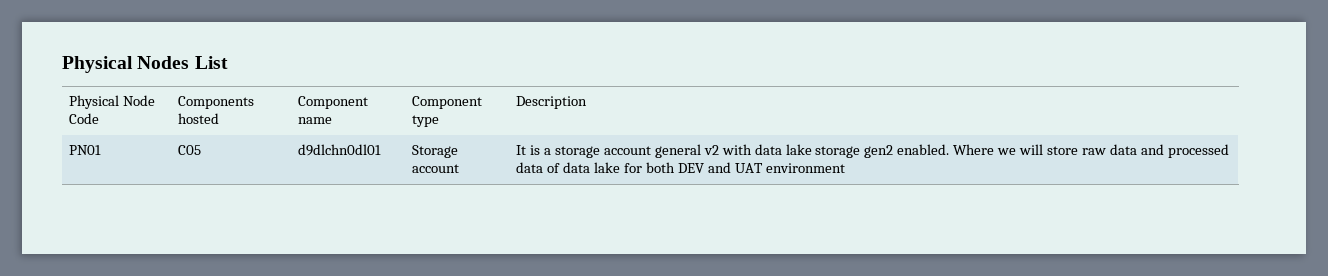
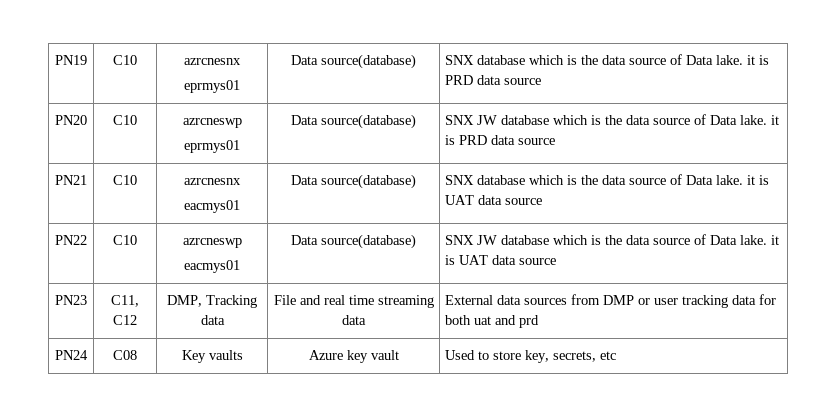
[62,56,228,73] [69,95,156,109] [69,113,100,124] [178,96,255,109] [178,113,220,124] [298,96,369,109] [298,117,333,124] [412,96,483,109] [412,115,440,127] [516,96,588,109] [69,145,102,155] [178,145,202,155] [298,144,382,156] [412,145,459,158] [412,164,460,173] [516,144,1229,158] [516,162,845,173] Physical Nodes List // Physical Node Code | Components hosted | Component name | Component type | Description // PN01 | C05 | d9dlchn0dl01 | Storage account | It is a storage account general v2 with data lake storage gen2 enabled. Where we will store raw data and processed data of data lake for both DEV and UAT environment -> [55,55,87,65] [113,55,137,65] [184,58,242,65] [184,80,241,93] [291,54,416,69] [445,54,770,65] [445,75,542,85] [55,115,87,125] [113,115,137,125] [182,118,242,128] [184,140,241,153] [291,114,416,129] [445,114,780,125] [445,135,556,145] [55,175,87,185] [113,175,137,185] [184,178,242,185] [184,200,241,213] [291,174,416,189] [445,174,770,185] [445,195,543,205] [55,235,87,245] [113,235,137,245] [182,238,242,248] [184,260,241,273] [291,234,416,249] [445,234,780,245] [445,255,557,265] [55,295,87,305] [111,295,139,307] [113,315,137,325] [167,295,257,308] [200,315,225,325] [273,295,434,308] [342,315,366,325] [445,294,777,308] [445,315,540,328] [55,350,88,360] [113,350,137,360] [181,350,243,363] [308,350,399,363] [445,350,617,363] PN19 | C10 | azrcnesnx // eprmys01 | Data source(database) | SNX database which is the data source of Data lake. it is PRD data source // PN20 | C10 | azrcneswp // eprmys01 | Data source(database) | SNX JW database which is the data source of Data lake. it is PRD data source // PN21 | C10 | azrcnesnx // eacmys01 | Data source(database) | SNX database which is the data source of Data lake. it is UAT data source // PN22 | C10 | azrcneswp // eacmys01 | Data source(database) | SNX JW database which is the data source of Data lake. it is UAT data source // PN23 | C11, C12 | DMP, Tracking data | File and real time streaming data | External data sources from DMP or user tracking data for both uat and prd // PN24 | C08 | Key vaults | Azure key vault | Used to store key, secrets, etc

